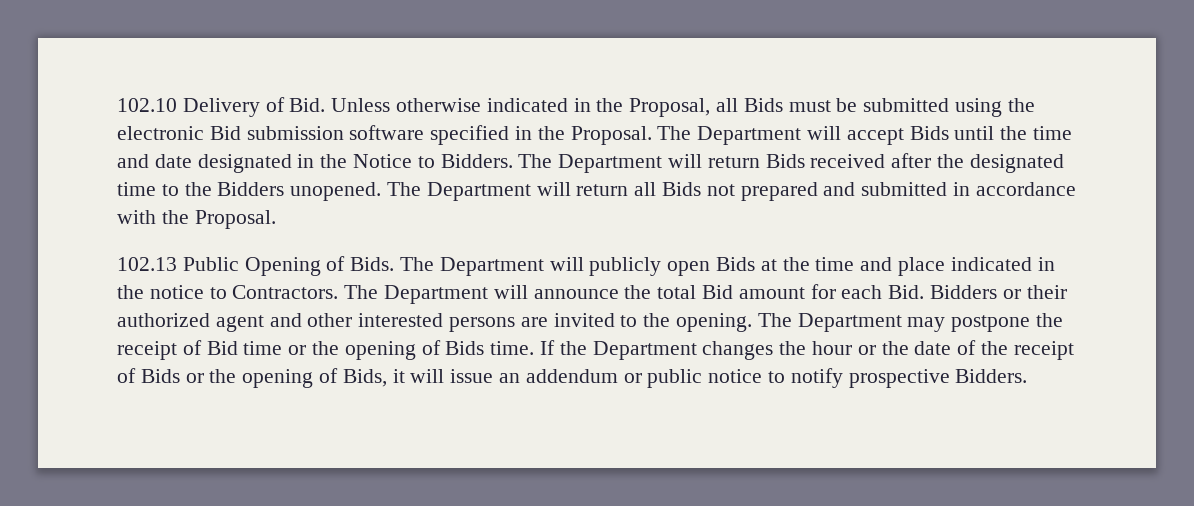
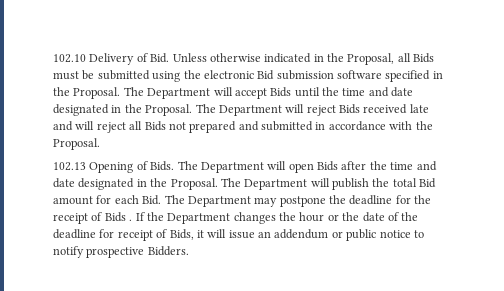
[353,154,760,173] Notice to Bidders. The Department will return -> [145,104,336,116] Proposal. The Department will reject
[891,153,1064,173] [117,182,629,201] after the designated time to the Bidders unopened. The Department will return -> [409,104,429,113] [53,121,126,133] late and will reject
[182,257,239,271] Public -> (86, 166) none
[589,257,662,276] publicly -> (287, 165) none
[760,257,1055,276] [117,285,619,304] at the time and place indicated in the notice to Contractors. The Department will announce -> [341,161,437,171] [53,178,369,190] after the time and date designated in the Proposal. The Department will publish
[930,285,1067,299] [117,313,753,332] Bidders or their authorized agent and other interested persons are invited to the opening. -> (162, 200) none
[117,340,535,360] receipt of Bid time or the opening of Bids time. -> [349,195,432,205] [53,212,133,224] deadline for the receipt of Bids .
[1013,341,1074,360] [117,368,314,388] receipt of Bids or the opening -> [53,229,153,241] deadline for receipt

